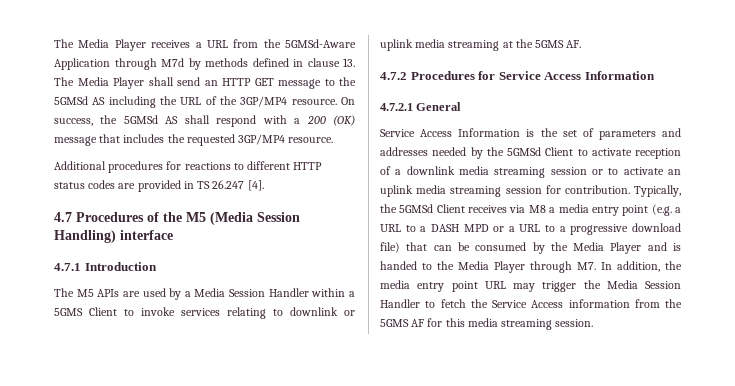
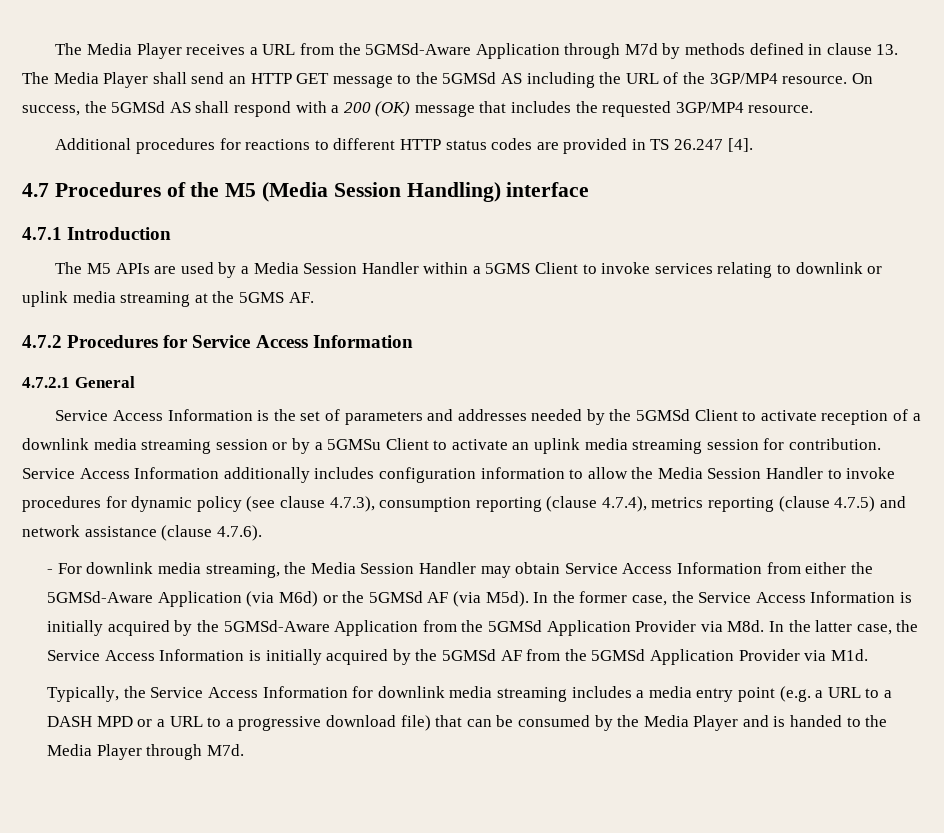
(603, 172) none -> [291,438,429,454] by a 5GMSu Client
[634,185,681,197] [380,204,546,213] Typically, the 5GMSd Client receives via M8 -> [22,467,896,483] [22,496,906,512] [22,525,262,541] [47,562,873,578] [47,591,912,607] [47,620,919,636] [47,649,868,665] [47,686,632,702] Service Access Information additionally includes configuration information to allow the Media Session Handler to invoke procedures for dynamic policy (see clause 4.7.3), consumption reporting (clause 4.7.4), metrics reporting (clause 4.7.5) and network assistance (clause 4.7.6). // - For downlink media streaming, the Media Session Handler may obtain Service Access Information from either the 5GMSd-Aware Application (via M6d) or the 5GMSd AF (via M5d). In the former case, the Service Access Information is initially acquired by the 5GMSd-Aware Application from the 5GMSd Application Provider via M8d. In the latter case, the Service Access Information is initially acquired by the 5GMSd AF from the 5GMSd Application Provider via M1d. // Typically, the Service Access Information for downlink media streaming includes
[577,261,682,272] [380,280,681,292] [380,299,682,308] [380,318,594,330] M7. In addition, the media entry point URL may trigger the Media Session Handler to fetch the Service Access information from the 5GMS AF for this media streaming session. -> [207,744,245,756] M7d.

